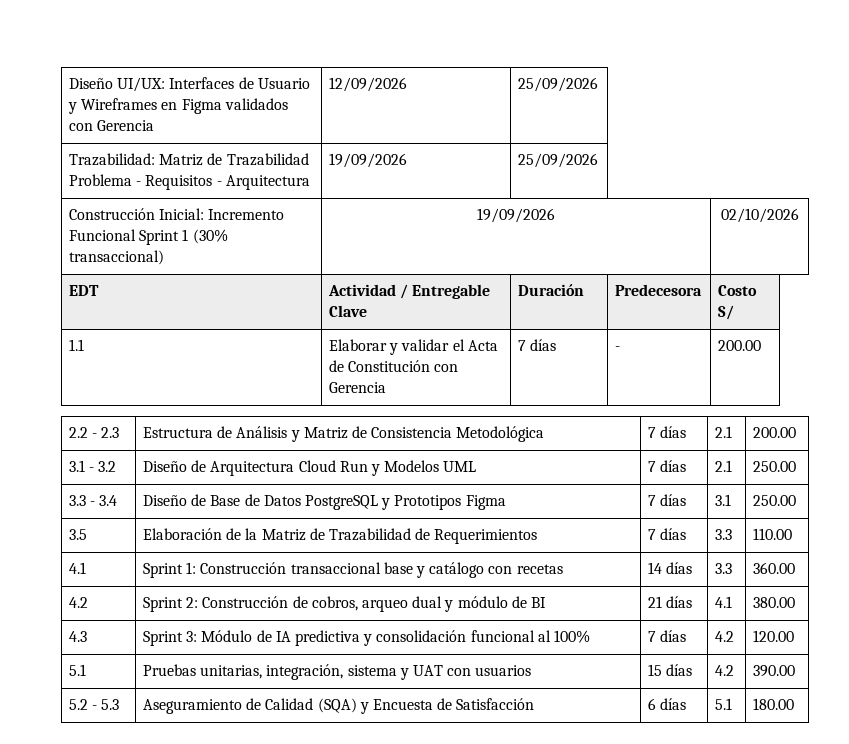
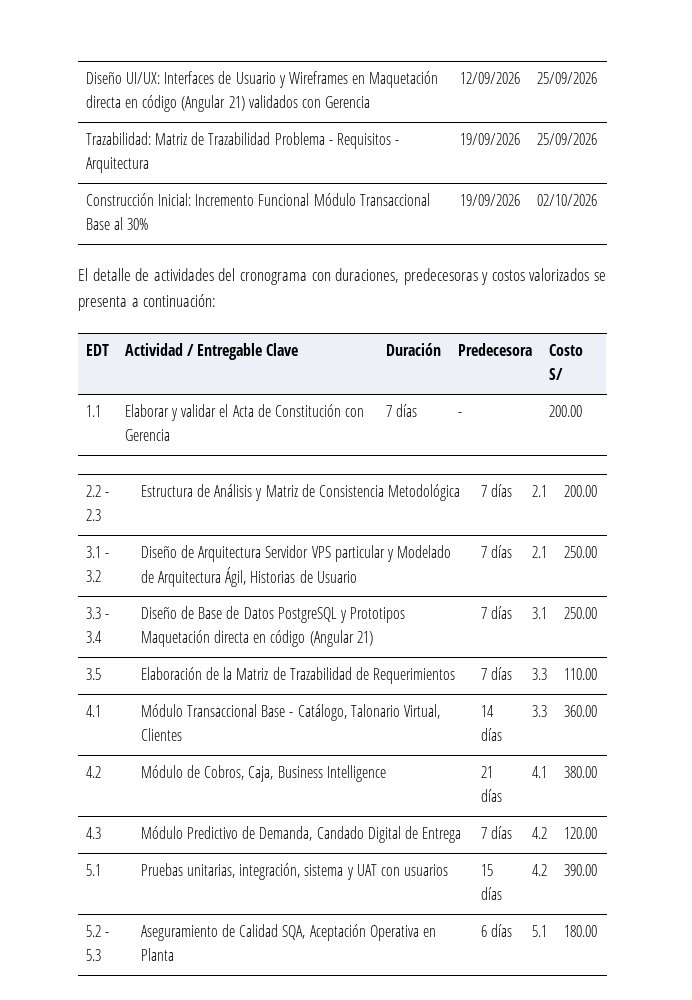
[181,99,222,114] Figma -> [369,71,439,88] [85,95,245,112] Maquetación directa en código (Angular 21)
[139,229,228,245] [69,250,165,265] [477,208,555,223] [720,208,799,223] Sprint 1 (30% transaccional) | 19/09/2026 | 02/10/2026 -> [313,193,430,206] [85,217,149,230] [459,194,520,206] [536,194,597,206] [78,268,607,285] [78,294,217,311] Módulo Transaccional Base al 30% | 19/09/2026 | 02/10/2026 // El detalle de actividades del cronograma con duraciones, predecesoras y costos valorizados se presenta a continuación:
[298,460,477,476] Cloud Run y Modelos UML -> [265,545,452,562] [140,567,357,587] Servidor VPS particular y Modelado de Arquitectura Ágil, Historias de Usuario
[465,495,506,510] Figma -> [140,630,373,647] Maquetación directa en código (Angular 21)
[143,562,563,578] Sprint 1: Construcción transaccional base y catálogo con recetas -> [140,704,441,721] [140,728,182,741] Módulo Transaccional Base - Catálogo, Talonario Virtual, Clientes
[143,596,546,612] Sprint 2: Construcción de cobros, arqueo dual y módulo de BI -> [140,765,386,782] Módulo de Cobros, Caja, Business Intelligence
[143,630,590,646] Sprint 3: Módulo de IA predictiva y consolidación funcional al 100% -> [140,826,462,843] Módulo Predictivo de Demanda, Candado Digital de Entrega
[317,698,535,714] (SQA) y Encuesta de Satisfacción -> [282,924,437,941] [140,948,174,961] SQA, Aceptación Operativa en Planta

